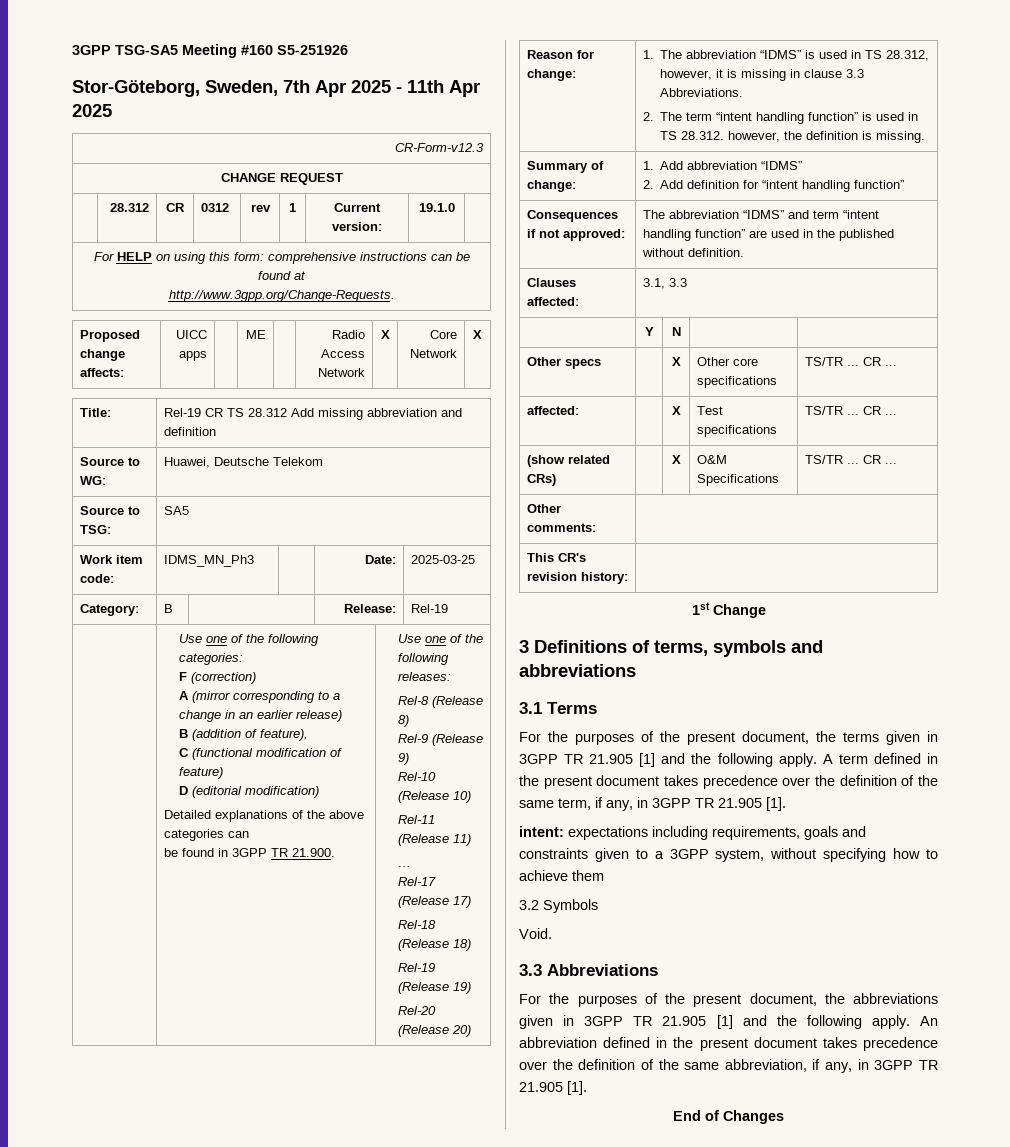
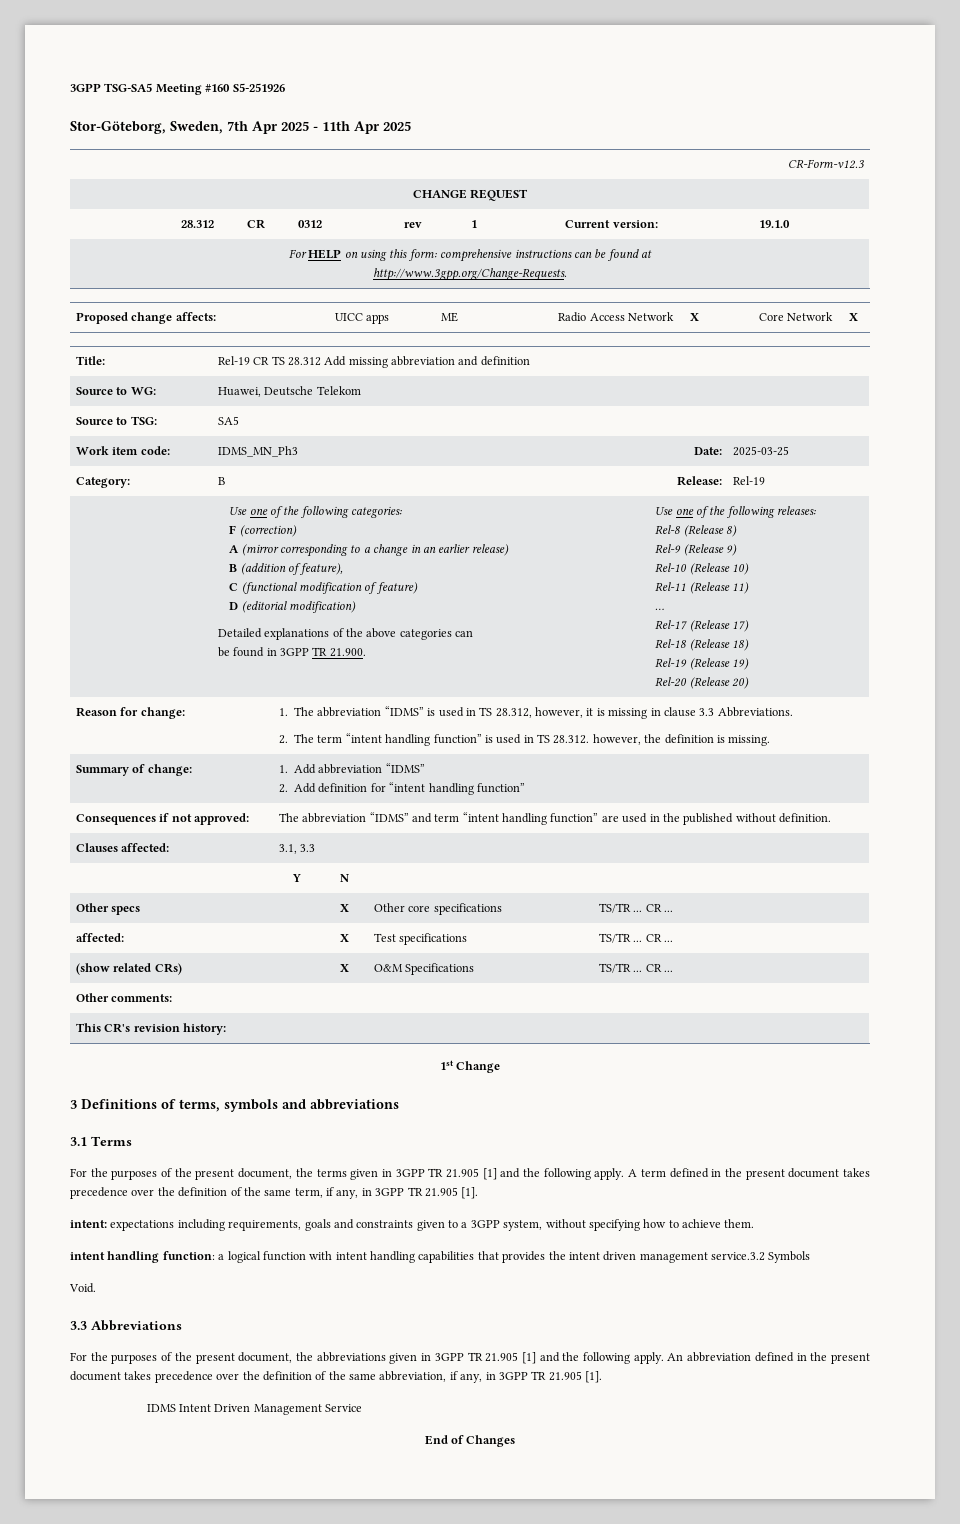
[572,870,604,881] [519,900,539,910] them // 3.2 -> [724,1219,755,1228] [70,1251,765,1263] them. // intent handling function: a logical function with intent handling capabilities that provides the intent driven management service.3.2
(587, 1088) none -> [146,1404,363,1415] // IDMS Intent Driven Management Service

